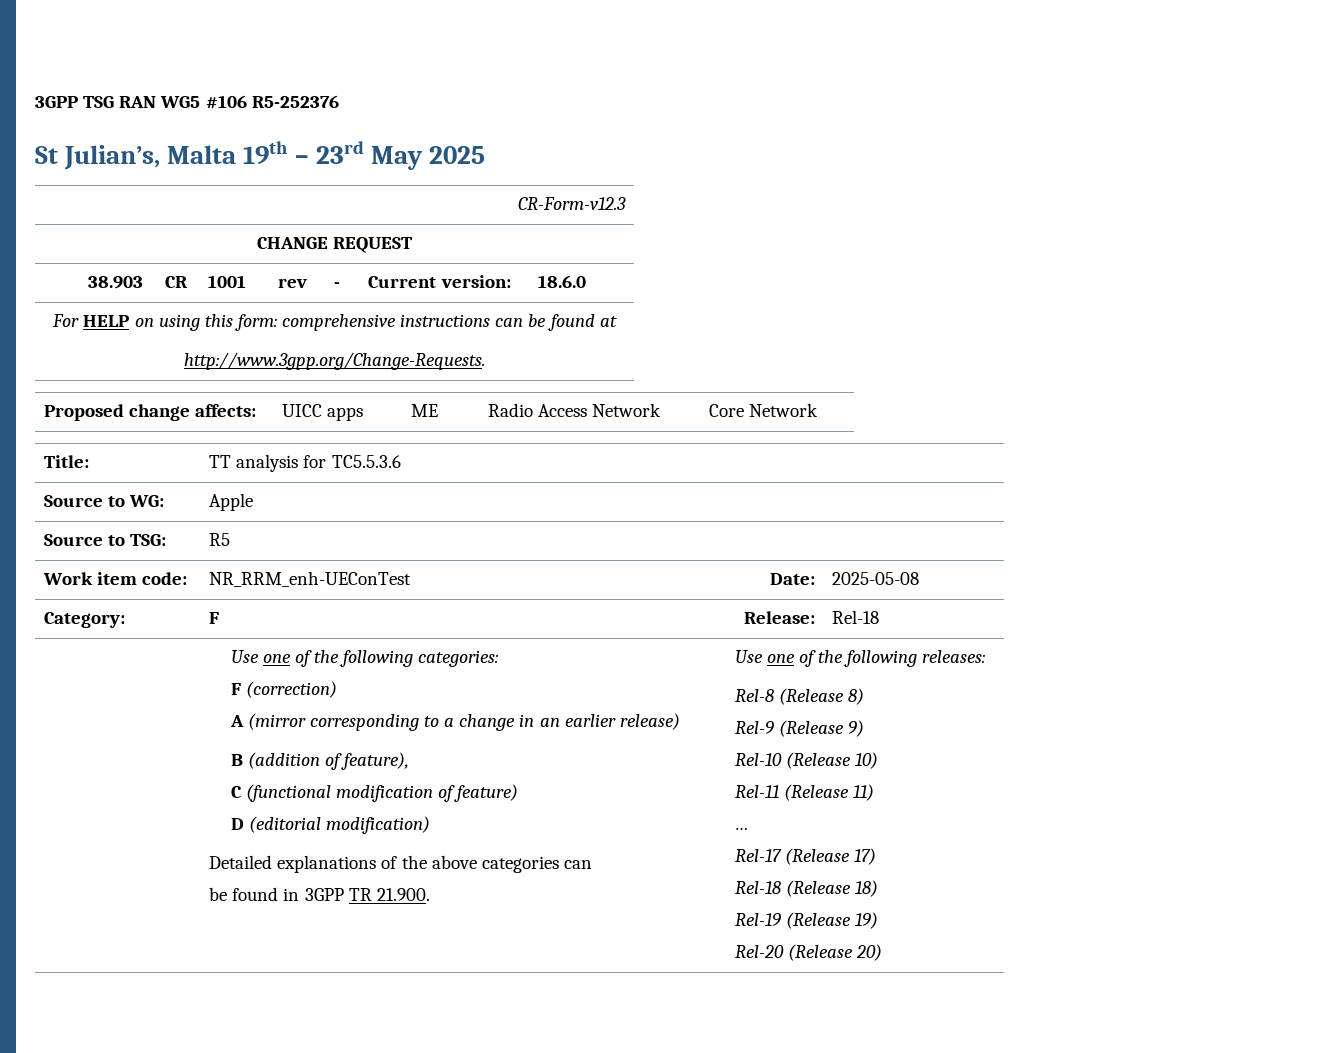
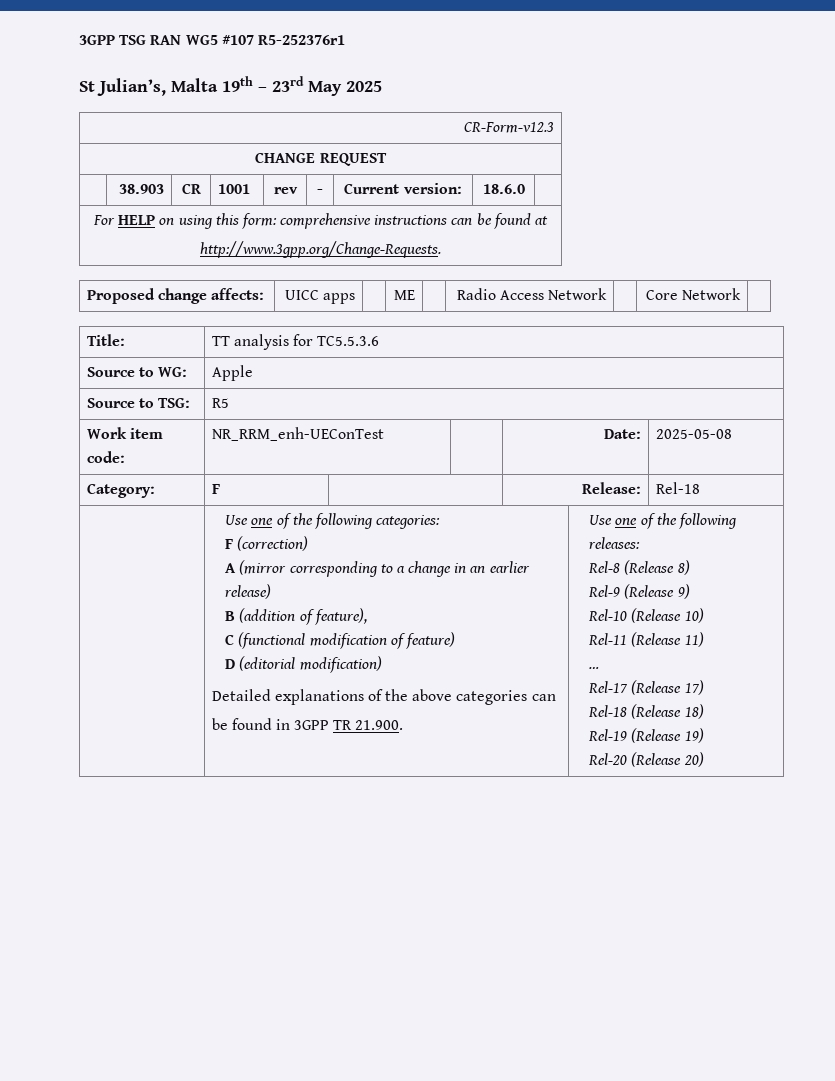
[205,95,339,109] #106 R5-252376 -> [221,35,345,45] #107 R5-252376r1

